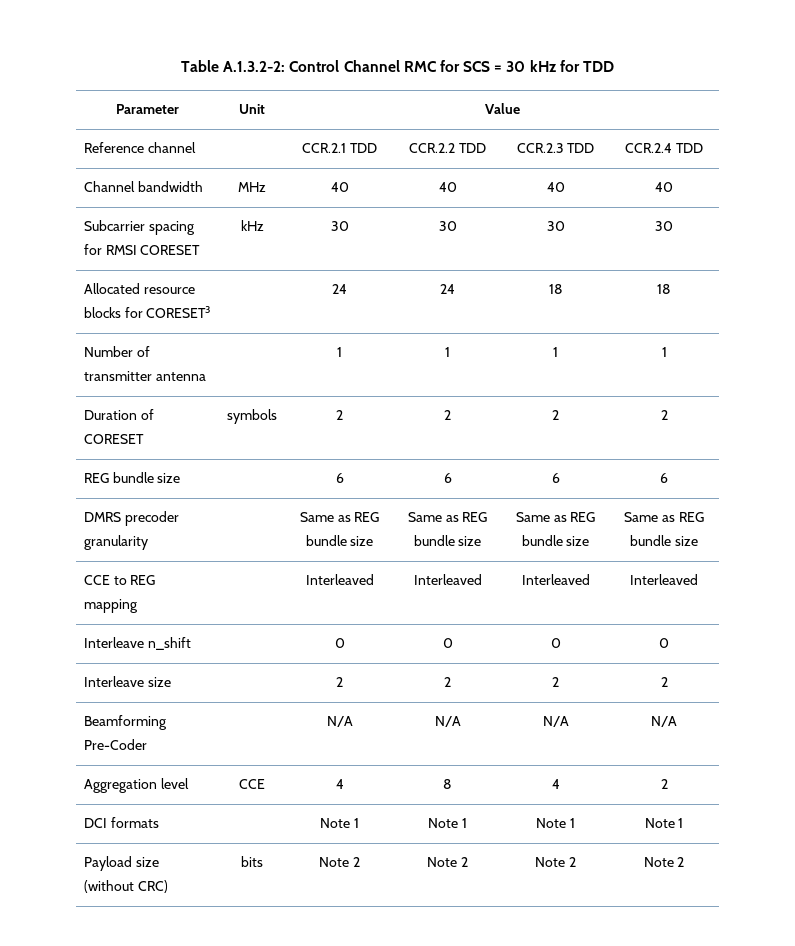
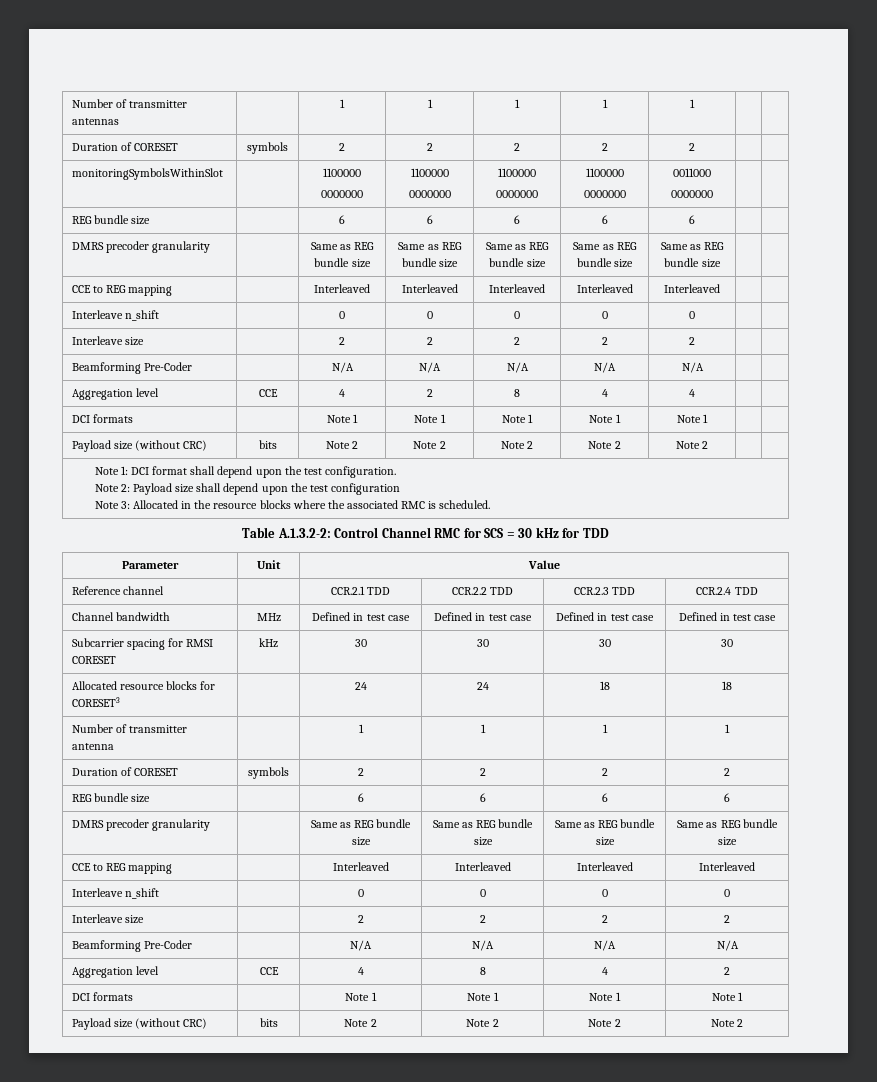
(180, 66) none -> [71,99,188,108] [71,118,119,125] [340,99,345,108] [427,99,433,108] [515,99,520,108] [602,99,608,108] [690,99,695,108] [71,142,179,151] [247,142,288,154] [339,143,345,151] [426,143,433,151] [514,143,520,151] [601,143,608,151] [689,143,695,151] [71,168,223,180] [323,168,361,177] [321,190,363,198] [410,168,449,177] [408,190,451,198] [498,168,536,177] [496,190,538,198] [585,168,624,177] [583,190,626,198] [673,168,711,177] [671,190,713,198] [71,215,151,225] [339,215,345,224] [426,215,433,224] [514,215,520,224] [601,215,608,224] [689,215,695,224] [71,241,211,253] [310,242,375,250] [314,258,371,268] [398,242,462,250] [401,258,459,268] [485,242,550,250] [489,258,546,268] [573,242,637,250] [576,258,634,268] [660,242,725,250] [664,258,721,268] [71,285,173,296] [314,284,370,293] [401,284,458,293] [489,284,545,293] [576,284,633,293] [664,284,720,293] [71,310,159,321] [339,311,345,319] [426,311,433,319] [514,311,520,319] [601,311,608,319] [689,311,695,319] [71,336,144,346] [339,337,345,345] [426,337,433,345] [514,337,520,345] [601,337,608,345] [689,337,695,345] [71,362,192,374] [331,362,354,373] [419,362,441,373] [506,362,529,373] [594,362,616,373] [681,362,704,373] [71,388,159,400] [258,389,278,397] [339,389,345,397] [426,389,433,397] [514,389,520,397] [601,389,608,397] [689,389,695,397] [71,414,133,423] [326,414,359,423] [414,414,446,423] [501,414,534,423] [589,414,621,423] [676,414,709,423] [71,440,208,452] [258,440,277,449] [325,441,359,449] [413,441,446,449] [500,441,534,449] [588,441,621,449] [675,441,709,449] [94,466,396,478] [94,483,400,495] [94,500,491,509] Number of transmitter antennas | | 1 | 1 | 1 | 1 | 1 | | // Duration of CORESET | symbols | 2 | 2 | 2 | 2 | 2 | | // monitoringSymbolsWithinSlot | | 1100000 // 0000000 | 1100000 // 0000000 | 1100000 // 0000000 | 1100000 // 0000000 | 0011000 // 0000000 | | // REG bundle size | | 6 | 6 | 6 | 6 | 6 | | // DMRS precoder granularity | | Same as REG bundle size | Same as REG bundle size | Same as REG bundle size | Same as REG bundle size | Same as REG bundle size | | // CCE to REG mapping | | Interleaved | Interleaved | Interleaved | Interleaved | Interleaved | | // Interleave n_shift | | 0 | 0 | 0 | 0 | 0 | | // Interleave size | | 2 | 2 | 2 | 2 | 2 | | // Beamforming Pre-Coder | | N/A | N/A | N/A | N/A | N/A | | // Aggregation level | CCE | 4 | 2 | 8 | 4 | 4 | | // DCI formats | | Note 1 | Note 1 | Note 1 | Note 1 | Note 1 | | // Payload size (without CRC) | bits | Note 2 | Note 2 | Note 2 | Note 2 | Note 2 | | // Note 1: DCI format shall depend upon the test configuration. // Note 2: Payload size shall depend upon the test configuration // Note 3: Allocated in the resource blocks where the associated RMC is scheduled. //
[330,182,349,192] [438,182,457,192] [546,182,565,192] [655,182,673,192] 40 | 40 | 40 | 40 -> [312,612,410,621] [434,612,532,621] [556,612,654,621] [678,612,777,621] Defined in test case | Defined in test case | Defined in test case | Defined in test case

